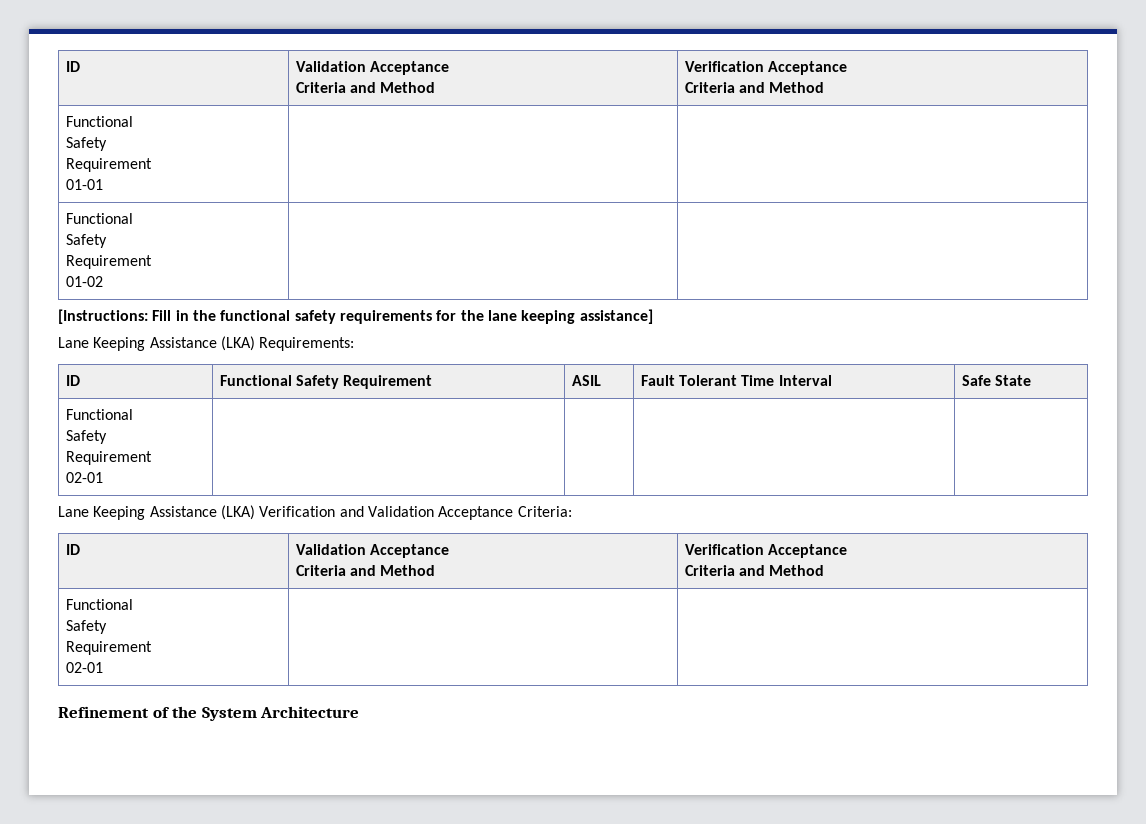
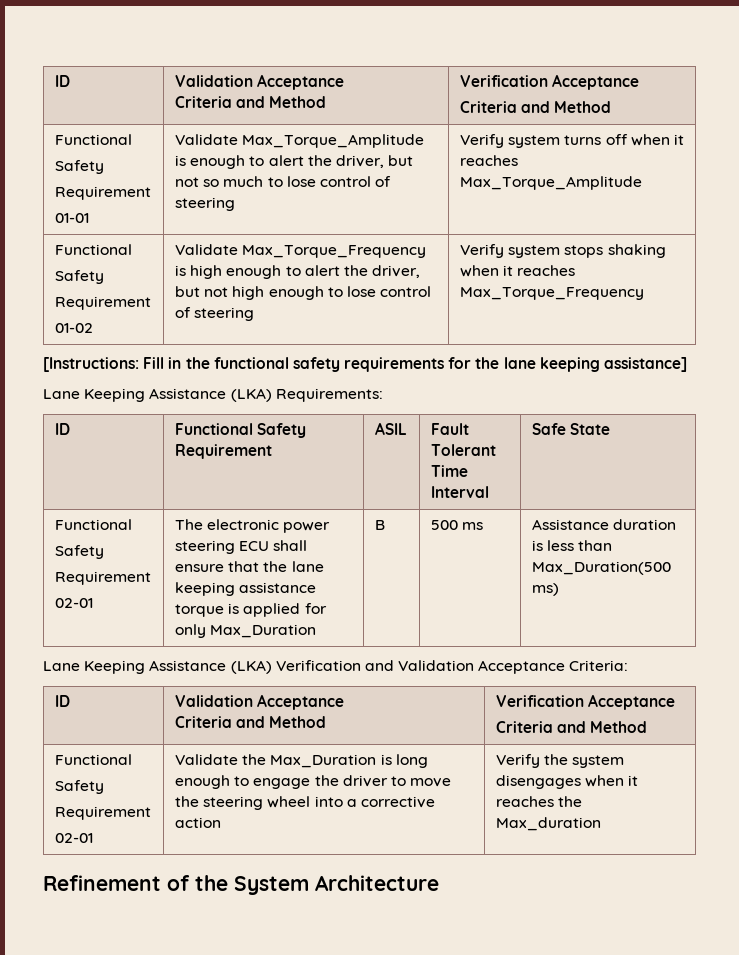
[65,213,133,224] [65,234,107,248] [65,255,152,269] [65,276,103,287] | // Functional // Safety // Requirement // 01-02 | | -> [174,134,425,148] [174,155,414,169] [174,176,392,187] [174,197,235,211] [459,134,684,148] [459,155,518,166] [459,176,642,190] [54,244,132,255] [54,270,104,284] [54,296,151,310] [54,323,93,333] [174,244,427,258] [174,265,421,279] [174,286,432,300] [174,307,255,321] [459,244,666,258] [459,265,576,277] [459,287,644,300] Validate Max_Torque_Amplitude is enough to alert the driver, but not so much to lose control of steering | Verify system turns off when it reaches Max_Torque_Amplitude // Functional // Safety // Requirement // 01-02 | Validate Max_Torque_Frequency is high enough to alert the driver, but not high enough to lose control of steering | Verify system stops shaking when it reaches Max_Torque_Frequency
(103, 477) | | | -> [174,519,331,533] [174,540,308,554] [174,561,324,572] [174,582,317,596] [174,603,327,617] [174,624,317,638] [374,520,385,530] [430,520,484,530] [531,519,677,530] [531,540,613,551] [531,561,671,575] [531,583,559,596] The electronic power steering ECU shall ensure that the lane keeping assistance torque is applied for only Max_Duration | B | 500 ms | Assistance duration is less than Max_Duration(500 ms)
(103, 667) | -> [174,754,428,768] [174,775,452,789] [174,796,435,810] [174,817,221,828] [495,754,625,768] [495,775,639,789] [495,796,583,807] [495,817,601,831] Validate the Max_Duration is long enough to engage the driver to move the steering wheel into a corrective action | Verify the system disengages when it reaches the Max_duration

